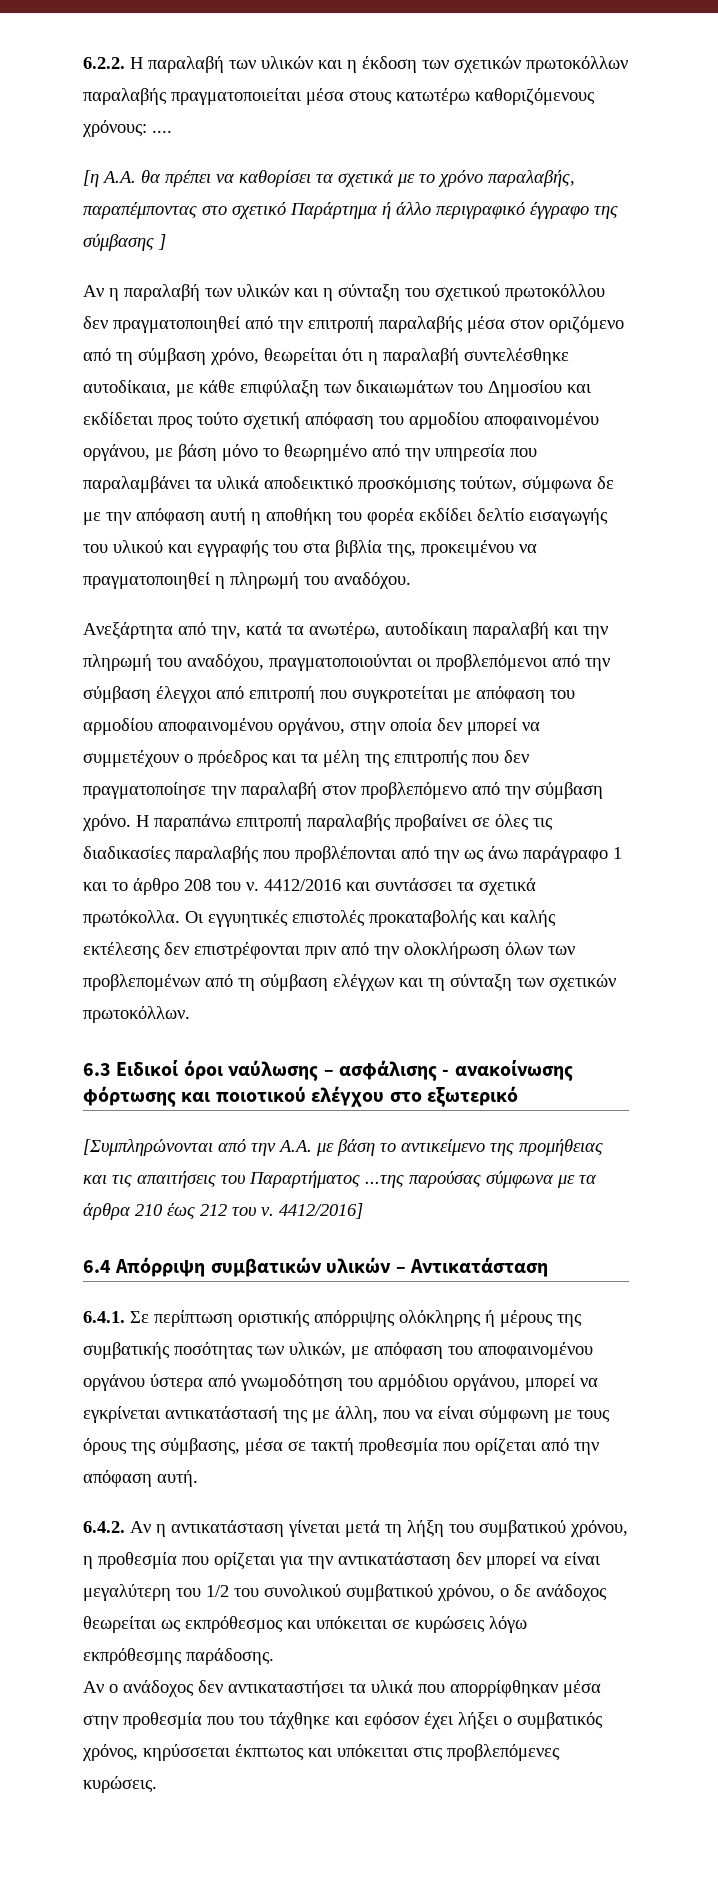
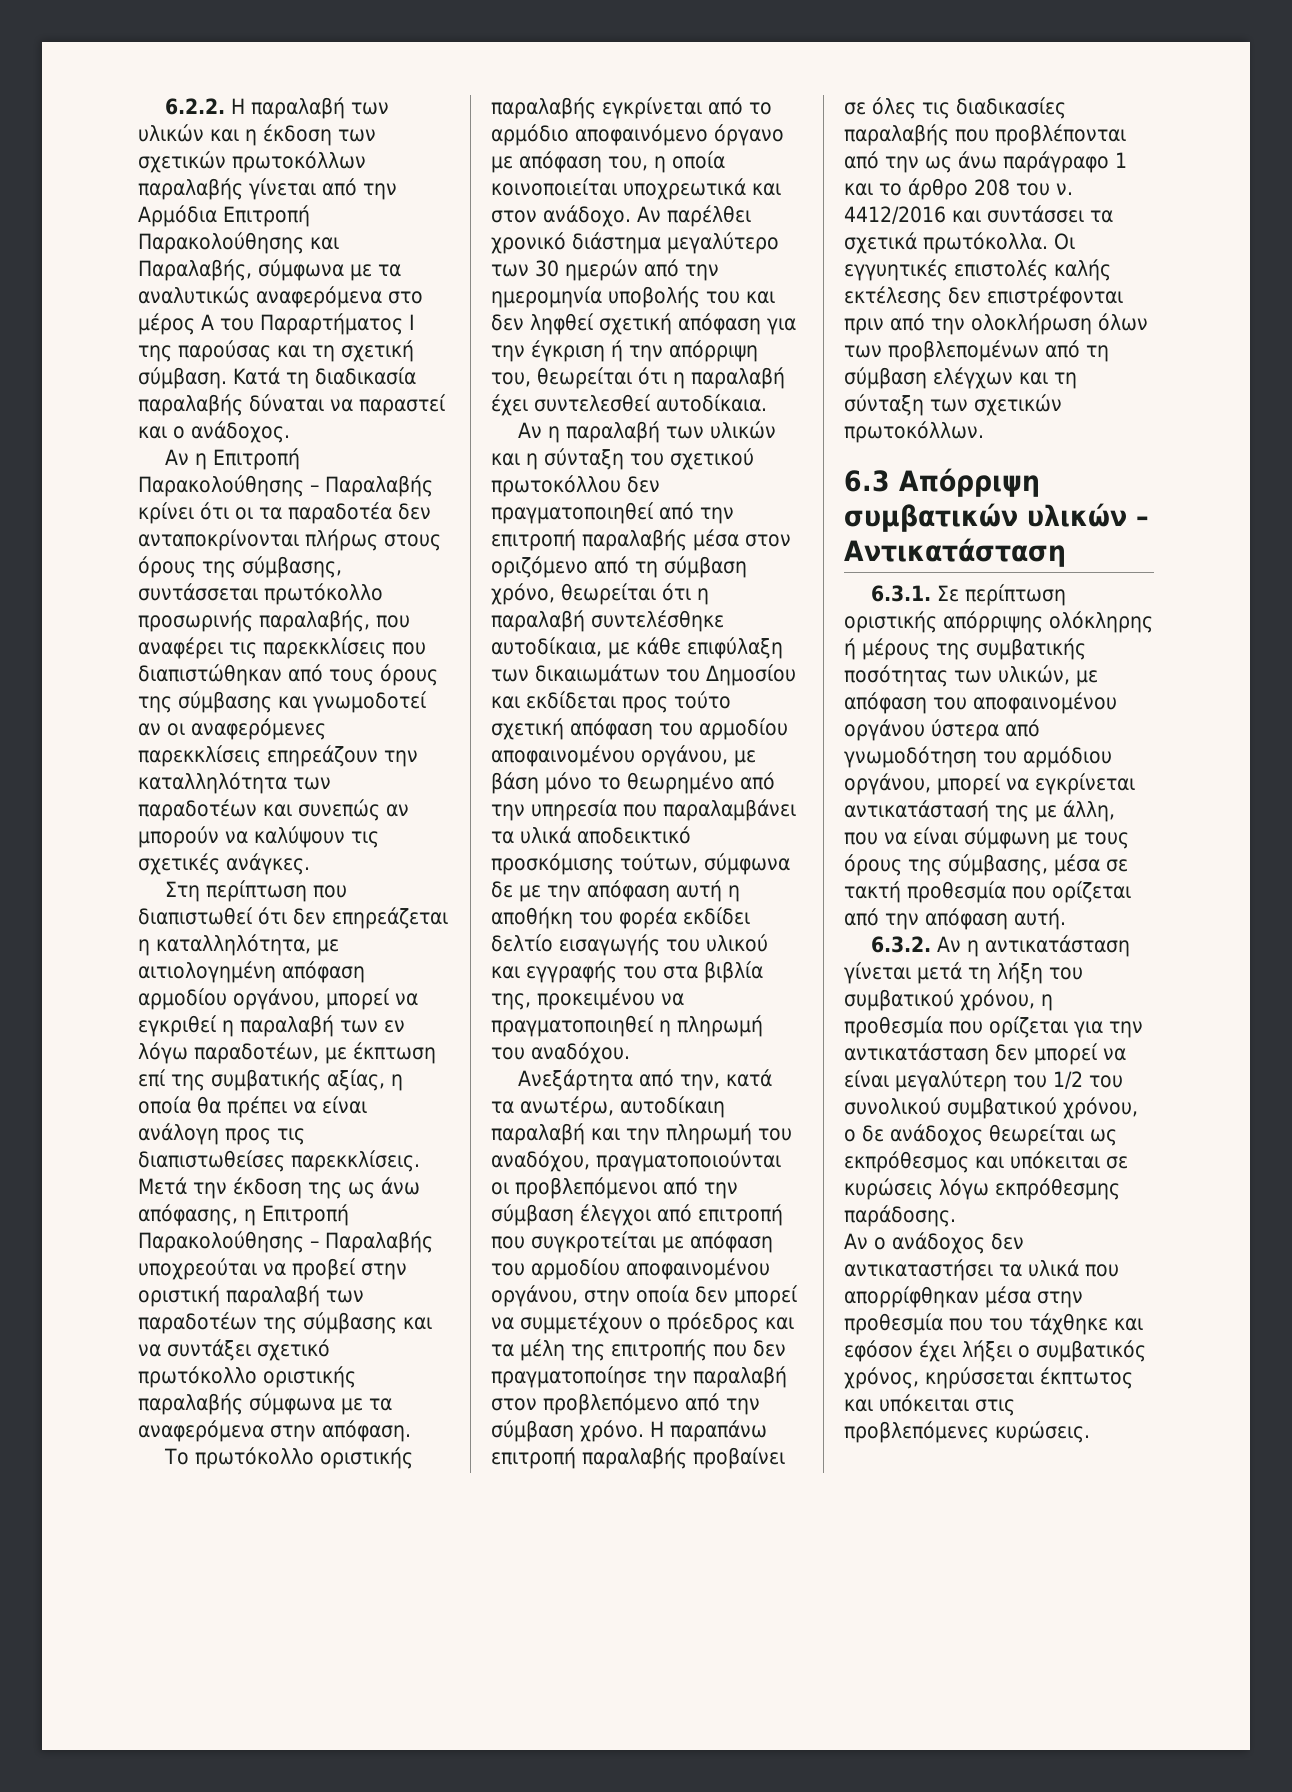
[171,88,595,106] [82,120,172,137] [83,170,575,187] [83,202,618,219] [83,234,166,251] πραγματοποιείται μέσα στους κατωτέρω καθοριζόμενους χρόνους: .... // [η Α.Α. θα πρέπει να καθορίσει τα σχετικά με το χρόνο παραλαβής, παραπέμποντας στο σχετικό Παράρτημα ή άλλο περιγραφικό έγγραφο της σύμβασης ] -> [249,178,397,200] [138,205,310,227] [138,232,339,254] [138,259,401,281] [138,286,423,308] [138,313,415,335] [138,340,414,362] [138,367,416,389] [138,394,446,416] [138,421,290,443] [165,448,301,470] [138,475,433,497] [138,502,431,524] [138,529,441,551] [138,556,342,578] [138,583,383,605] [138,610,410,632] [138,637,426,659] [138,664,438,686] [138,691,427,713] [138,718,326,740] [138,745,418,767] [138,772,331,794] [138,799,409,821] [138,826,379,848] [138,853,310,875] [165,880,348,902] [138,907,448,929] [138,934,339,956] [138,961,365,983] [138,988,418,1010] [138,1015,405,1037] [138,1042,436,1064] [138,1069,403,1091] [138,1096,367,1118] [138,1123,305,1145] [138,1150,420,1172] [138,1177,420,1199] [138,1204,349,1226] [138,1231,433,1253] [138,1258,407,1280] [138,1285,364,1307] [138,1312,432,1334] [138,1339,330,1361] [138,1366,356,1388] [138,1393,392,1415] [138,1420,411,1442] [164,1447,414,1469] [491,97,772,119] [491,124,784,146] [491,151,725,173] [491,178,781,200] [491,205,751,227] [491,232,779,254] [491,259,719,281] [491,286,775,308] [491,313,796,335] [491,340,758,362] [491,367,785,389] [491,394,767,416] γίνεται από την Αρμόδια Επιτροπή Παρακολούθησης και Παραλαβής, σύμφωνα με τα αναλυτικώς αναφερόμενα στο μέρος Α του Παραρτήματος Ι της παρούσας και τη σχετική σύμβαση. Κατά τη διαδικασία παραλαβής δύναται να παραστεί και ο ανάδοχος. // Αν η Επιτροπή Παρακολούθησης – Παραλαβής κρίνει ότι οι τα παραδοτέα δεν ανταποκρίνονται πλήρως στους όρους της σύμβασης, συντάσσεται πρωτόκολλο προσωρινής παραλαβής, που αναφέρει τις παρεκκλίσεις που διαπιστώθηκαν από τους όρους της σύμβασης και γνωμοδοτεί αν οι αναφερόμενες παρεκκλίσεις επηρεάζουν την καταλληλότητα των παραδοτέων και συνεπώς αν μπορούν να καλύψουν τις σχετικές ανάγκες. // Στη περίπτωση που διαπιστωθεί ότι δεν επηρεάζεται η καταλληλότητα, με αιτιολογημένη απόφαση αρμοδίου οργάνου, μπορεί να εγκριθεί η παραλαβή των εν λόγω παραδοτέων, με έκπτωση επί της συμβατικής αξίας, η οποία θα πρέπει να είναι ανάλογη προς τις διαπιστωθείσες παρεκκλίσεις. Μετά την έκδοση της ως άνω απόφασης, η Επιτροπή Παρακολούθησης – Παραλαβής υποχρεούται να προβεί στην οριστική παραλαβή των παραδοτέων της σύμβασης και να συντάξει σχετικό πρωτόκολλο οριστικής παραλαβής σύμφωνα με τα αναφερόμενα στην απόφαση. // Το πρωτόκολλο οριστικής παραλαβής εγκρίνεται από το αρμόδιο αποφαινόμενο όργανο με απόφαση του, η οποία κοινοποιείται υποχρεωτικά και στον ανάδοχο. Αν παρέλθει χρονικό διάστημα μεγαλύτερο των 30 ημερών από την ημερομηνία υποβολής του και δεν ληφθεί σχετική απόφαση για την έγκριση ή την απόρριψη του, θεωρείται ότι η παραλαβή έχει συντελεσθεί αυτοδίκαια.
[369,910,505,927] προκαταβολής και -> (1048, 270) none
[116,1060,573,1081] [83,1086,518,1107] [83,1139,603,1156] [83,1171,597,1188] [83,1203,363,1220] [83,1260,111,1273] Ειδικοί όροι ναύλωσης – ασφάλισης - ανακοίνωσης φόρτωσης και ποιοτικού ελέγχου στο εξωτερικό // [Συμπληρώνονται από την Α.Α. με βάση το αντικείμενο της προμήθειας και τις απαιτήσεις του Παραρτήματος ...της παρούσας σύμφωνα με τα άρθρα 210 έως 212 του ν. 4412/2016] // 6.4 -> (890, 481) none
[83,1311,125,1323] 6.4.1. -> [871,585,932,602] 6.3.1.
[83,1521,125,1533] 6.4.2. -> [871,936,932,953] 6.3.2.

